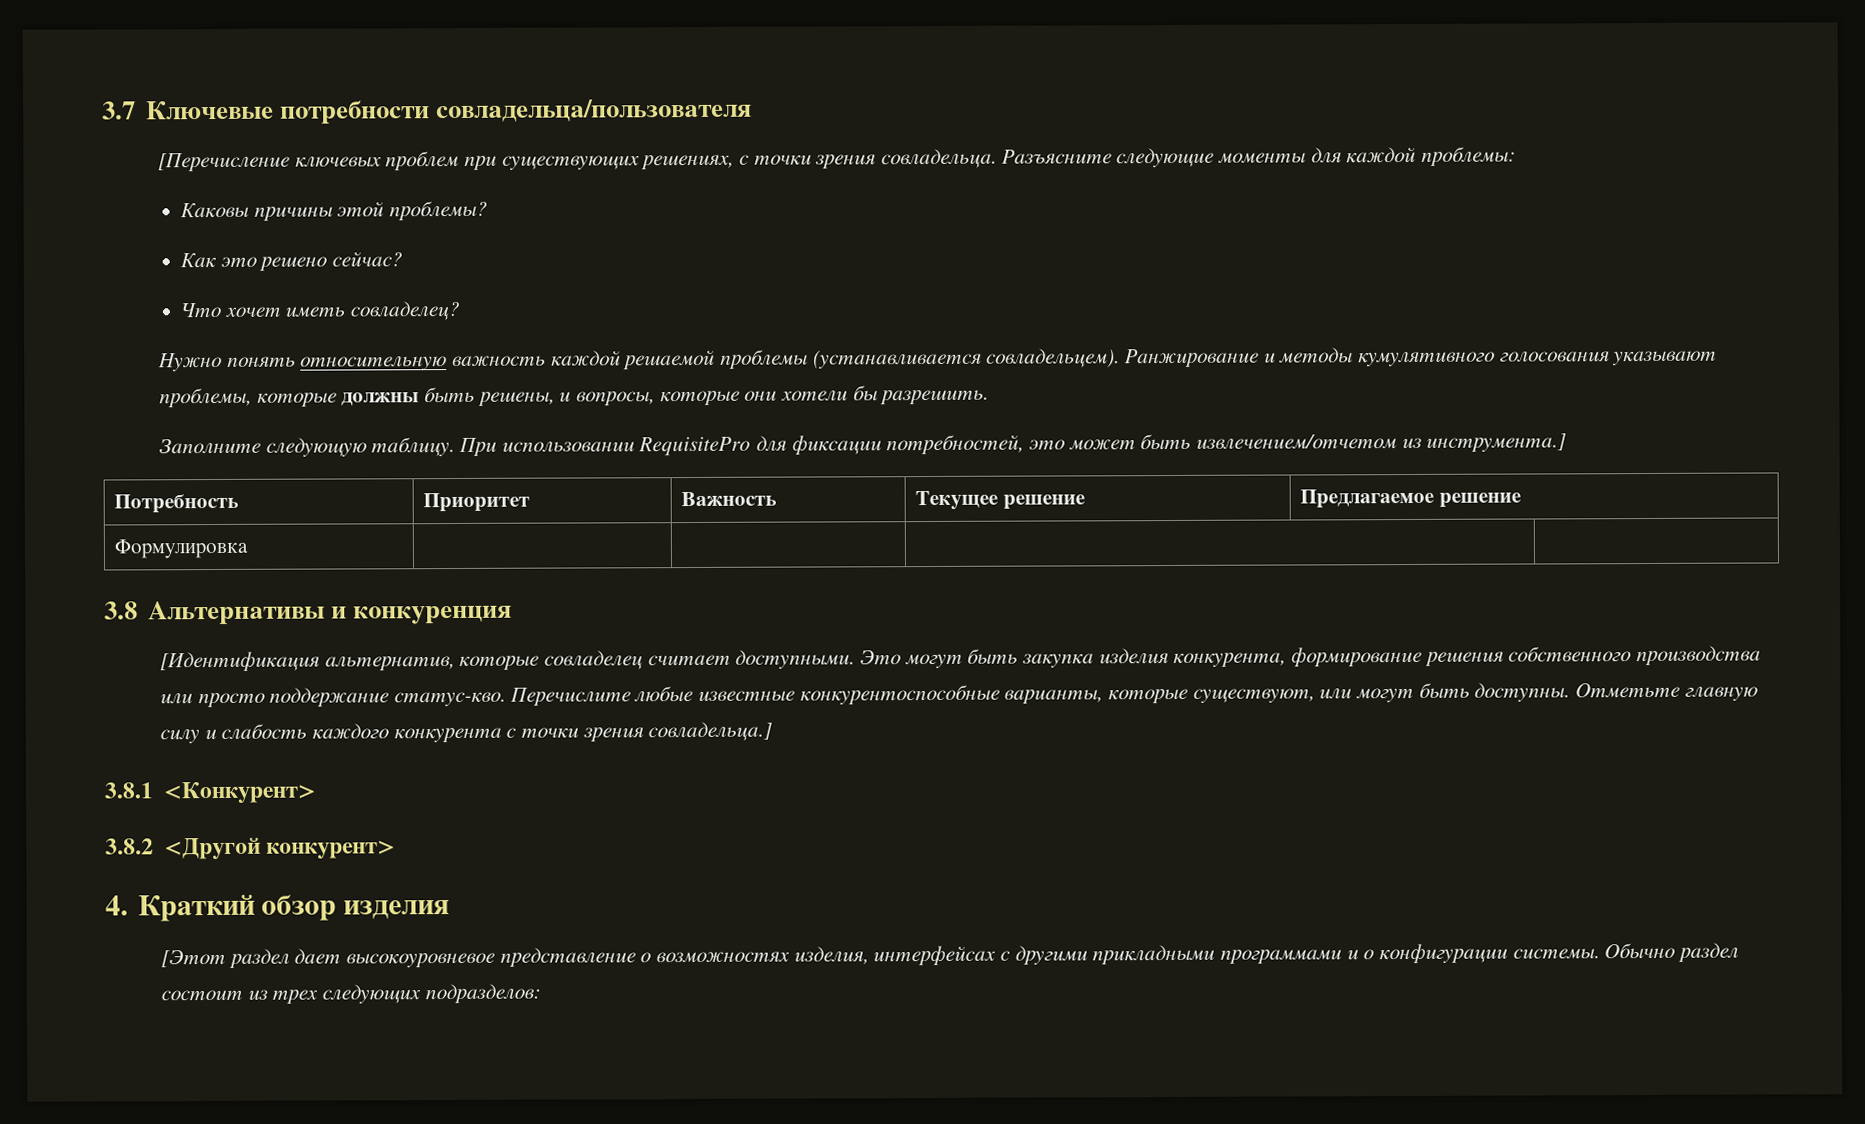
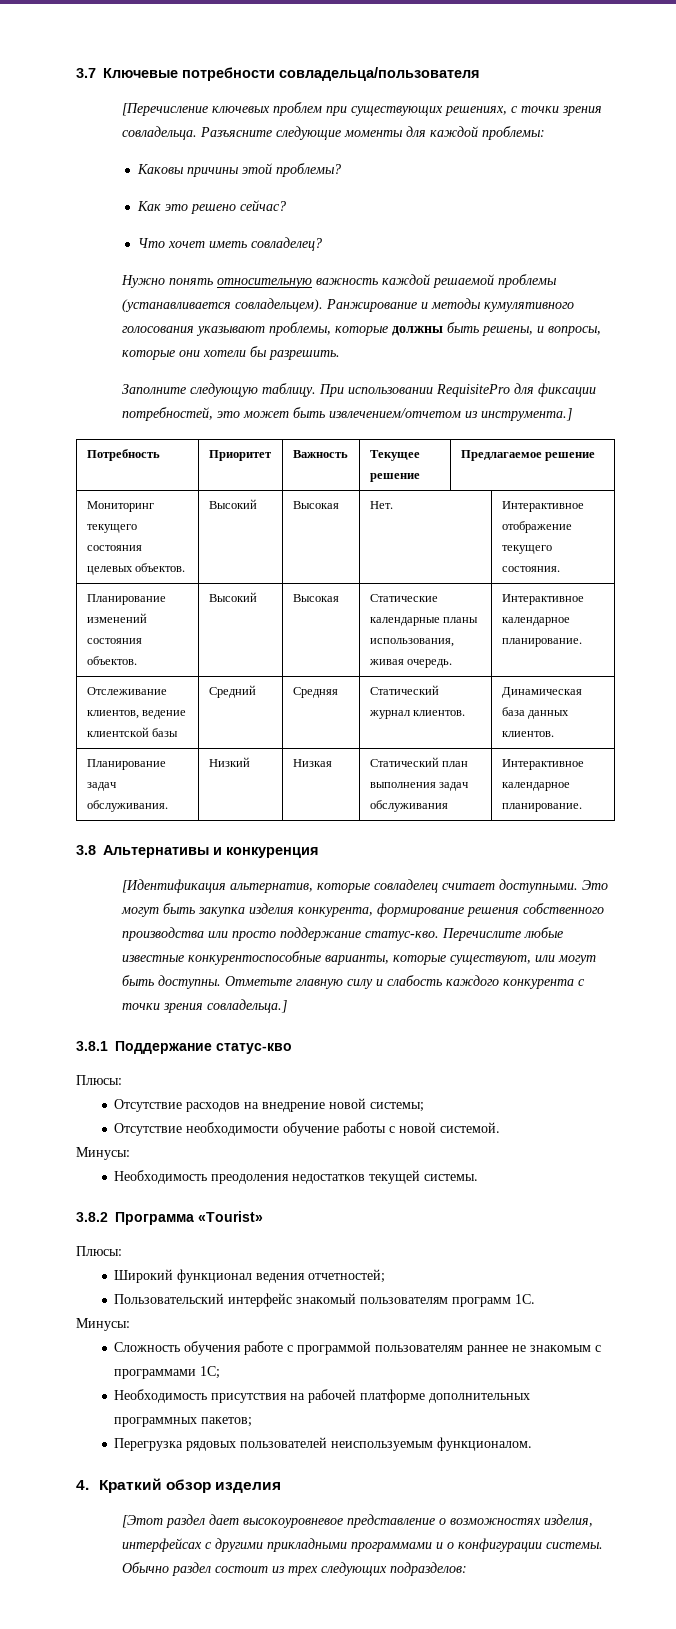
[114,538,249,559] Формулировка | | | | -> [86,501,154,512] [86,524,137,533] [86,545,142,551] [86,563,185,575] [208,499,257,509] [292,501,339,509] [369,501,393,509] [501,501,584,512] [501,521,572,533] [501,545,552,554] [501,566,560,572] [86,594,166,605] [86,613,147,623] [86,638,142,644] [86,656,137,665] [208,592,257,602] [292,594,339,602] [369,594,438,602] [369,617,478,626] [369,638,454,647] [368,659,452,668] [501,594,584,605] [501,617,570,626] [501,638,582,647] [86,687,167,695] [86,710,186,719] [86,727,178,737] [208,685,256,698] [292,687,338,698] [369,685,439,695] [368,710,465,719] [501,687,582,698] [501,707,569,719] [501,731,554,737] [86,759,166,770] [86,782,116,791] [86,800,168,812] [208,757,250,767] [292,759,332,767] [369,757,468,767] [369,782,468,791] [369,800,448,812] [501,759,584,770] [501,782,570,791] [501,803,582,812] Мониторинг текущего состояния целевых объектов. | Высокий | Высокая | Нет. | Интерактивное отображение текущего состояния. // Планирование изменений состояния объектов. | Высокий | Высокая | Статические календарные планы использования, живая очередь. | Интерактивное календарное планирование. // Отслеживание клиентов, ведение клиентской базы | Средний | Средняя | Статический журнал клиентов. | Динамическая база данных клиентов. // Планирование задач обслуживания. | Низкий | Низкая | Статический план выполнения задач обслуживания | Интерактивное календарное планирование.
[162,781,317,804] [105,837,396,860] <Конкурент> // 3.8.2 <Другой конкурент> -> [115,1041,292,1054] [76,1075,122,1085] [114,1098,425,1112] [114,1122,501,1136] [76,1147,130,1160] [114,1170,479,1184] [76,1211,263,1225] [76,1246,122,1256] [114,1269,386,1283] [114,1293,536,1307] [76,1318,130,1331] [114,1341,602,1355] [114,1366,221,1379] [114,1389,531,1403] [114,1417,253,1427] [114,1437,533,1451] Поддержание статус-кво // Плюсы: // Отсутствие расходов на внедрение новой системы; // Отсутствие необходимости обучение работы с новой системой. // Минусы: // Необходимость преодоления недостатков текущей системы. // 3.8.2 Программа «Tourist» // Плюсы: // Широкий функционал ведения отчетностей; // Пользовательский интерфейс знакомый пользователям программ 1С. // Минусы: // Сложность обучения работе с программой пользователям раннее не знакомым с программами 1С; // Необходимость присутствия на рабочей платформе дополнительных программных пакетов; // Перегрузка рядовых пользователей неиспользуемым функционалом.

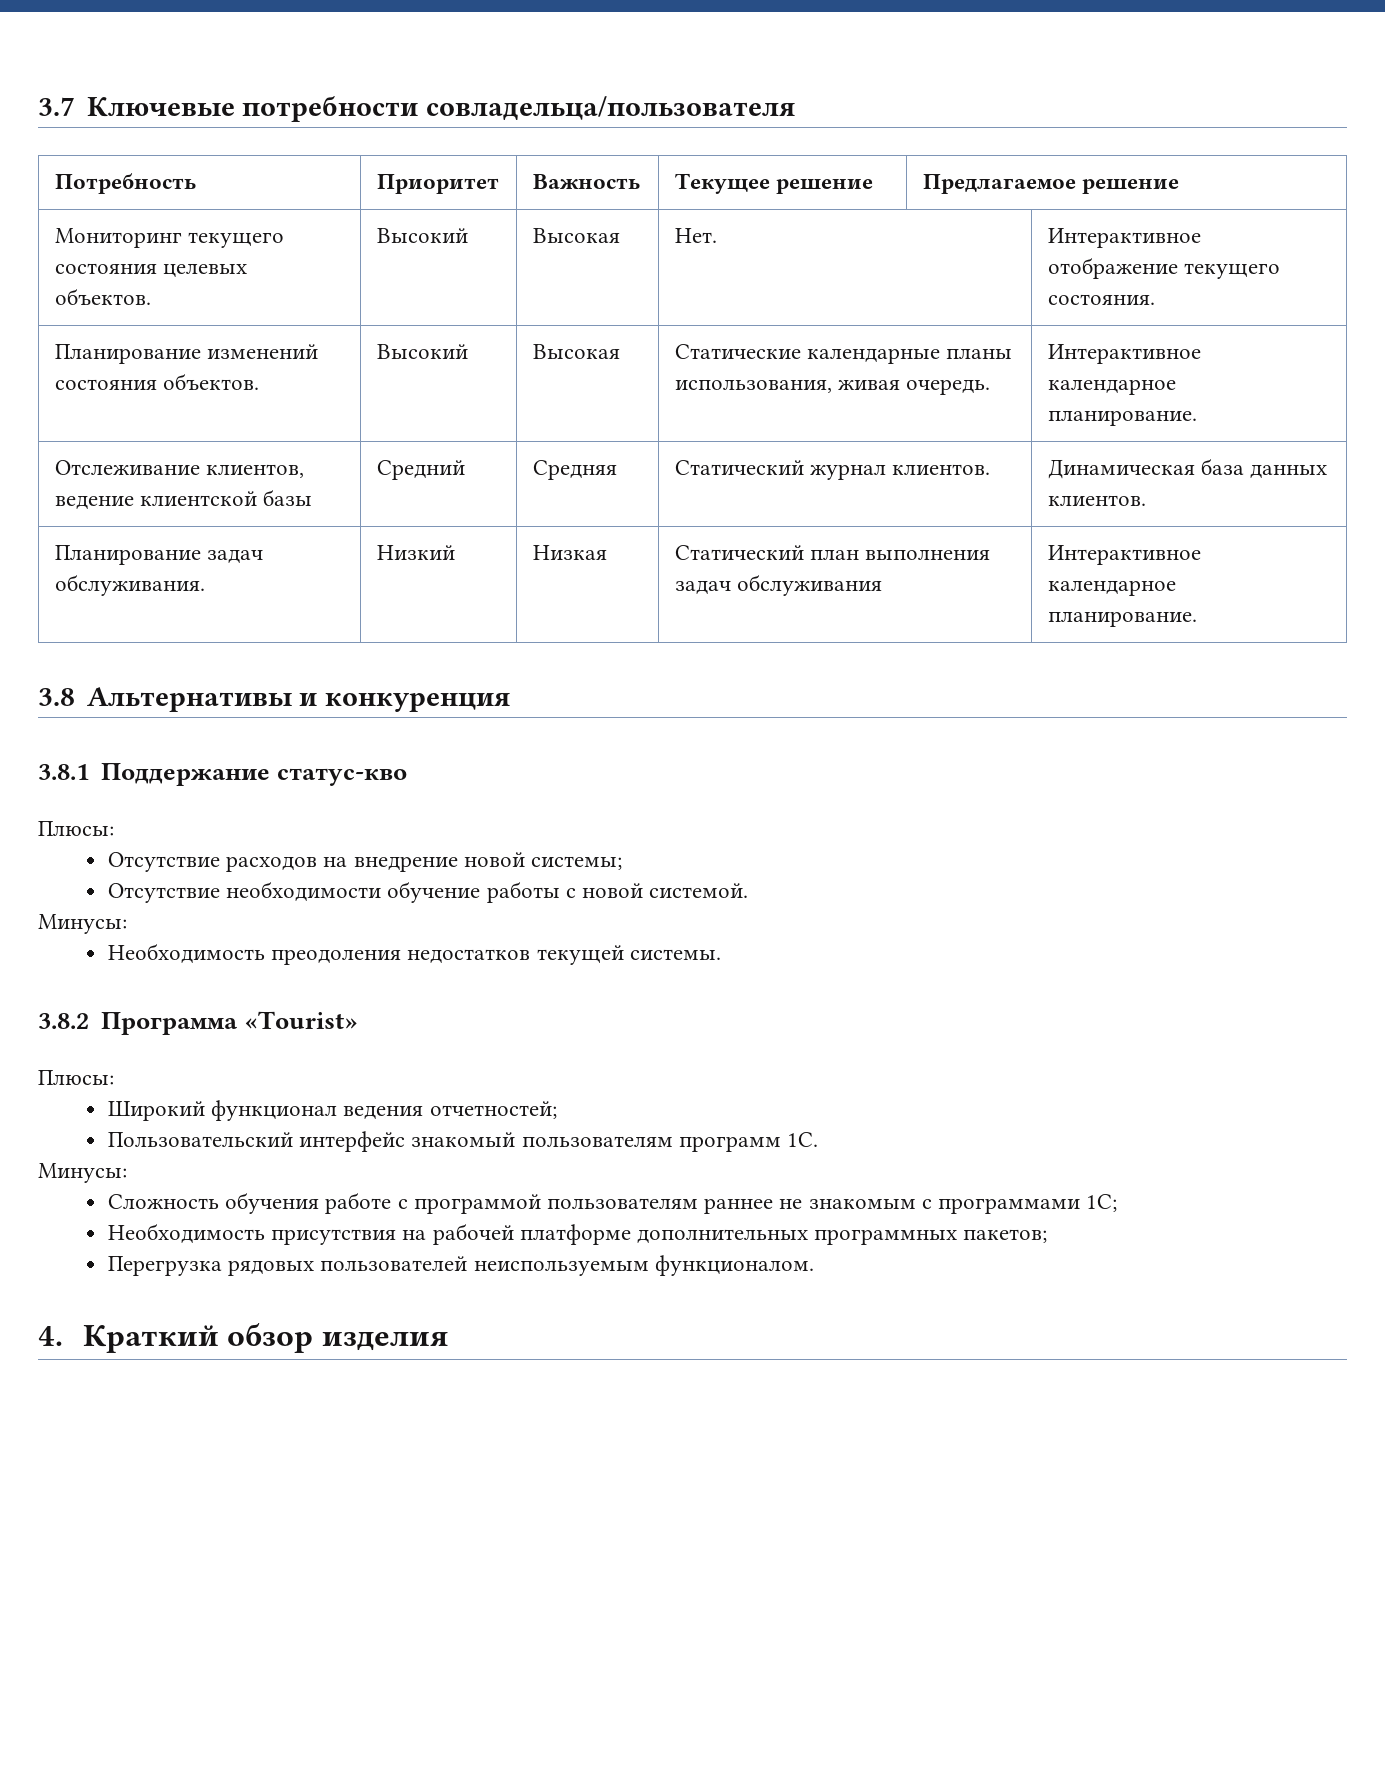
[122,102,603,116] [122,126,546,140] [136,163,341,177] [136,200,286,214] [137,237,322,251] [121,274,557,288] [122,298,575,312] [122,322,602,336] [122,346,341,360] [122,383,597,397] [122,407,573,421] // [Перечисление ключевых проблем при существующих решениях, с точки зрения совладельца. Разъясните следующие моменты для каждой проблемы: // Каковы причины этой проблемы? // Как это решено сейчас? // Что хочет иметь совладелец? // Нужно понять относительную важность каждой решаемой проблемы (устанавливается совладельцем). Ранжирование и методы кумулятивного голосования указывают проблемы, которые должны быть решены, и вопросы, которые они хотели бы разрешить. // Заполните следующую таблицу. При использовании RequisitePro для фиксации потребностей, это может быть извлечением/отчетом из инструмента.] -> (796, 108) none
[122,879,609,893] [121,903,605,917] [122,927,564,941] [122,951,597,965] [122,975,586,989] [122,999,288,1013] // [Идентификация альтернатив, которые совладелец считает доступными. Это могут быть закупка изделия конкурента, формирование решения собственного производства или просто поддержание статус-кво. Перечислите любые известные конкурентоспособные варианты, которые существуют, или могут быть доступны. Отметьте главную силу и слабость каждого конкурента с точки зрения совладельца.] -> (511, 702) none
[122,1514,594,1528] [122,1538,604,1552] [122,1562,468,1576] // [Этот раздел дает высокоуровневое представление о возможностях изделия, интерфейсах с другими прикладными программами и о конфигурации системы. Обычно раздел состоит из трех следующих подразделов: -> (449, 1341) none

